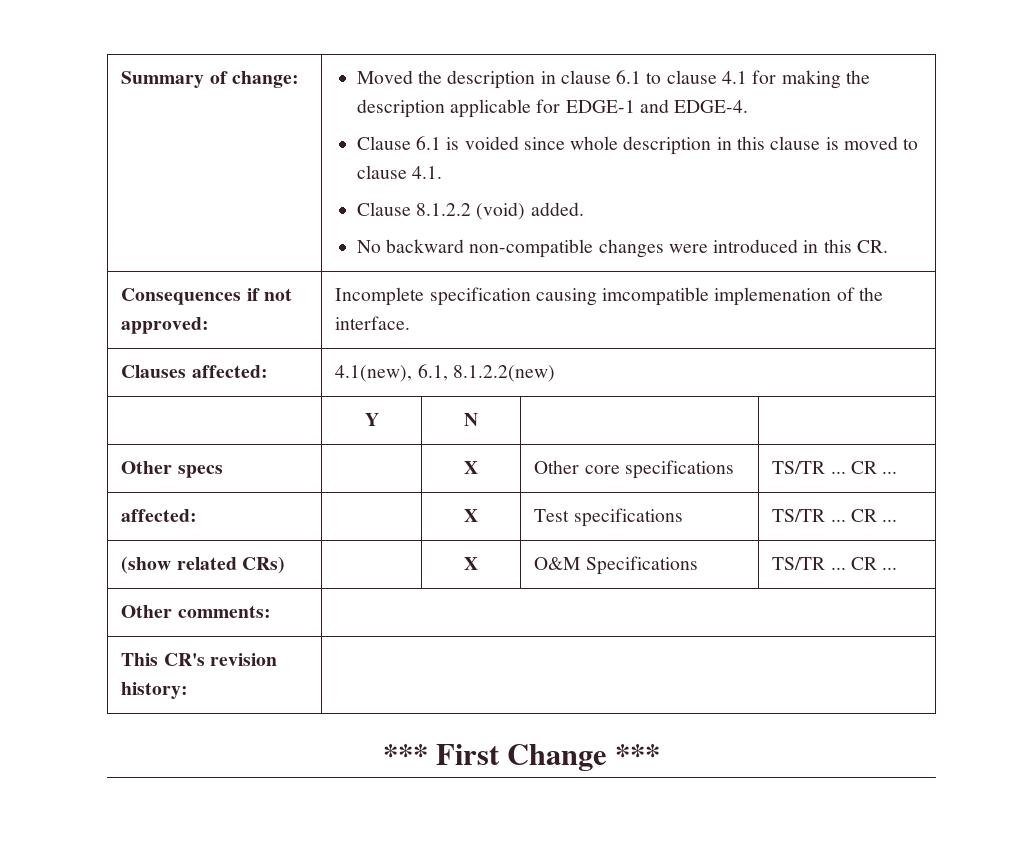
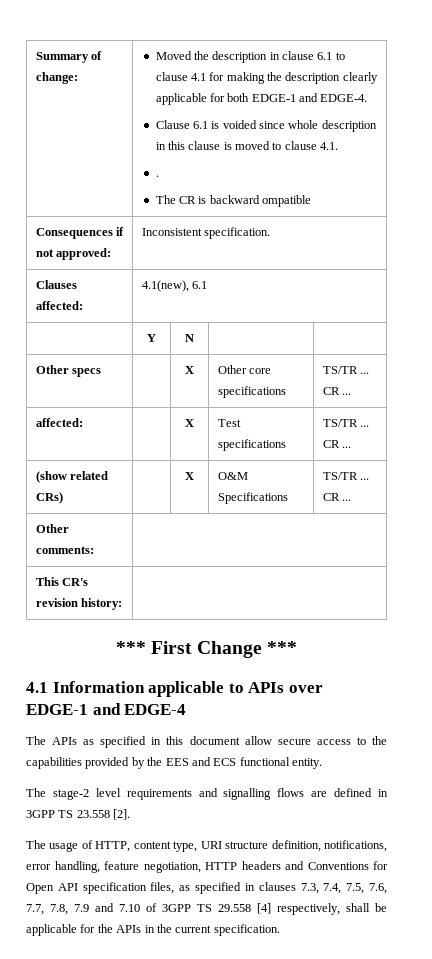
[450,99,561,118] applicable for -> [342,72,378,84] [155,93,250,105] clearly applicable for both
[356,202,584,220] [356,239,888,258] [121,288,292,305] [121,317,210,334] [335,287,884,306] [335,316,411,330] Clause 8.1.2.2 (void) added. // No backward non-compatible changes were introduced in this CR. // Consequences if not approved: | Incomplete specification causing imcompatible implemenation of the interface. -> [155,175,159,177] [155,195,312,207] [35,227,125,239] [35,248,112,260] [141,227,271,239] . // The CR is backward ompatible // Consequences if not approved: | Inconsistent specification.
[417,364,555,382] 6.1, 8.1.2.2(new) -> [192,281,208,289] 6.1
(661, 754) none -> [26,681,323,697] [26,703,187,715] [26,736,387,748] [26,757,322,769] [26,788,389,800] [26,809,131,820] [26,840,388,852] [26,861,388,873] [26,882,387,894] [26,903,387,915] [26,924,280,936] // 4.1 Information applicable to APIs over EDGE-1 and EDGE-4 // The APIs as specified in this document allow secure access to the capabilities provided by the EES and ECS functional entity. // The stage-2 level requirements and signalling flows are defined in 3GPP TS 23.558 [2]. // The usage of HTTP, content type, URI structure definition, notifications, error handling, feature negotiation, HTTP headers and Conventions for Open API specification files, as specified in clauses 7.3, 7.4, 7.5, 7.6, 7.7, 7.8, 7.9 and 7.10 of 3GPP TS 29.558 [4] respectively, shall be applicable for the APIs in the current specification.

